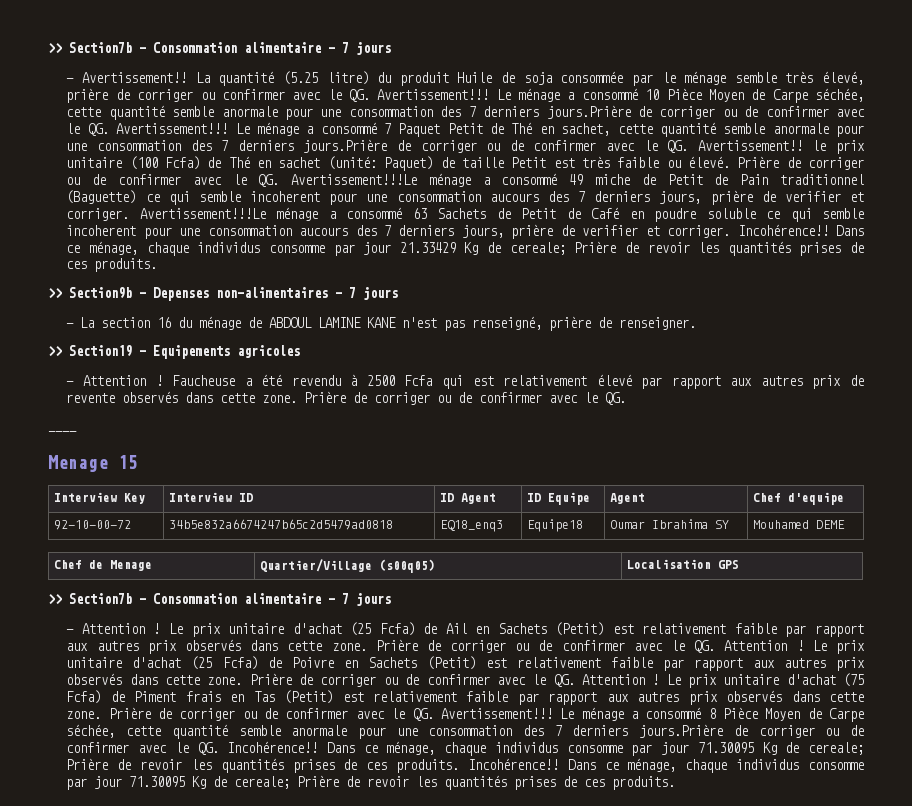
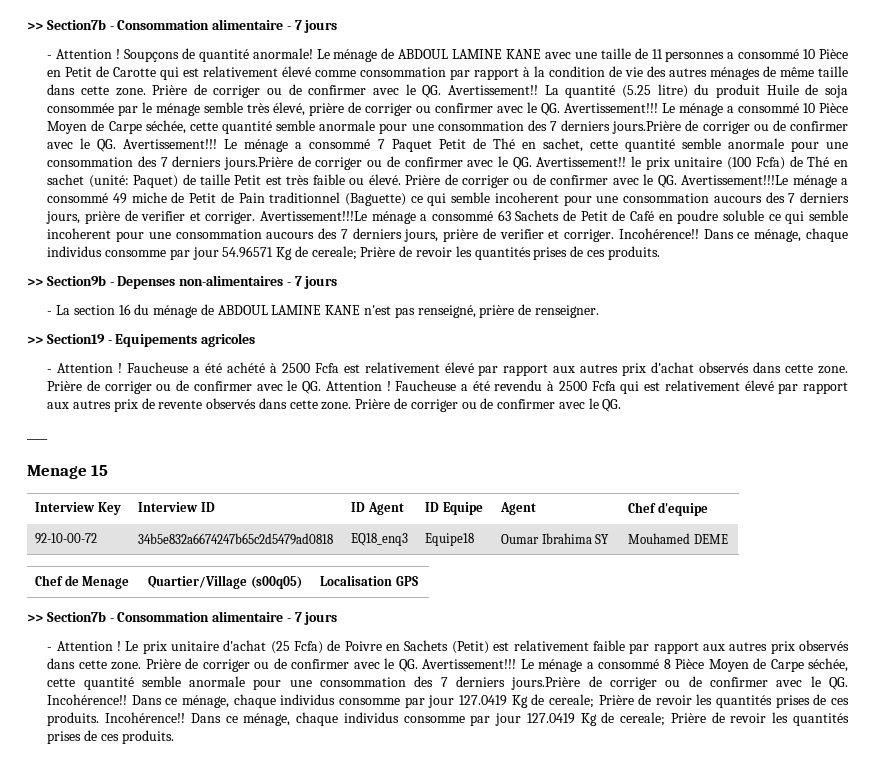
[48,42,391,55] [66,78,75,83] >> Section7b - Consommation alimentaire - 7 jours // - -> [27,19,338,33] [47,48,849,62] [47,66,848,80] [47,84,442,98] >> Section7b - Consommation alimentaire - 7 jours // - Attention ! Soupçons de quantité anormale! Le ménage de ABDOUL LAMINE KANE avec une taille de 11 personnes a consommé 10 Pièce en Petit de Carotte qui est relativement élevé comme consommation par rapport à la condition de vie des autres ménages de même taille dans cette zone. Prière de corriger ou de confirmer avec le QG.
[399,242,456,253] 21.33429 -> [222,246,274,258] 54.96571
(283, 380) none -> [226,362,848,376] [47,380,490,394] achété à 2500 Fcfa est relativement élevé par rapport aux autres prix d'achat observés dans cette zone. Prière de corriger ou de confirmer avec le QG. Attention ! Faucheuse a été
[445,622,864,637] [66,639,865,654] [66,656,282,670] Ail en Sachets (Petit) est relativement faible par rapport aux autres prix observés dans cette zone. Prière de corriger ou de confirmer avec le QG. Attention ! Le prix unitaire d'achat (25 Fcfa) de -> (341, 645) none
[581,673,865,688] [66,690,864,705] [66,707,434,721] Attention ! Le prix unitaire d'achat (75 Fcfa) de Piment frais en Tas (Petit) est relativement faible par rapport aux autres prix observés dans cette zone. Prière de corriger ou de confirmer avec le QG. -> (418, 665) none
[697,742,754,753] 71.30095 -> [458,695,507,706] 127.0419
[129,776,186,787] 71.30095 -> [526,713,575,724] 127.0419

